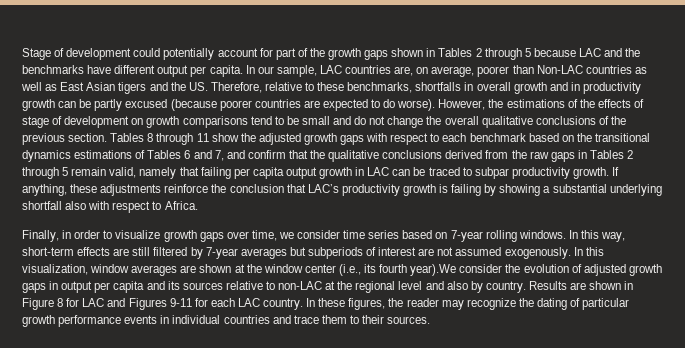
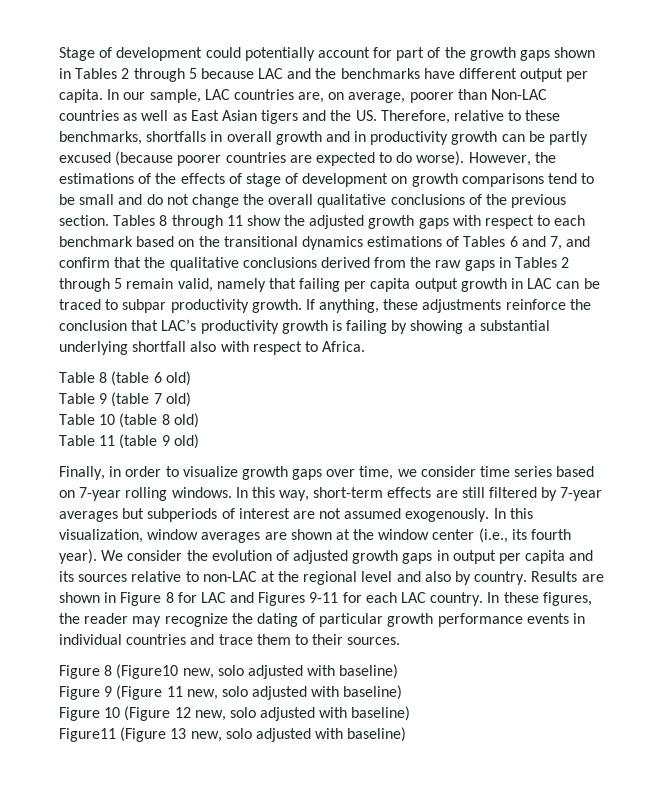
(198, 205) none -> [59,371,191,386] [59,392,191,407] [59,413,199,428] [59,434,199,449] // Table 8 (table 6 old) // Table 9 (table 7 old) // Table 10 (table 8 old) // Table 11 (table 9 old)
[410,264,457,276] year).We -> [59,549,124,564] year). We
(431, 320) none -> [59,664,399,679] [59,685,403,700] [59,706,411,721] [59,727,407,742] // Figure 8 (Figure10 new, solo adjusted with baseline) // Figure 9 (Figure 11 new, solo adjusted with baseline) // Figure 10 (Figure 12 new, solo adjusted with baseline) // Figure11 (Figure 13 new, solo adjusted with baseline)

